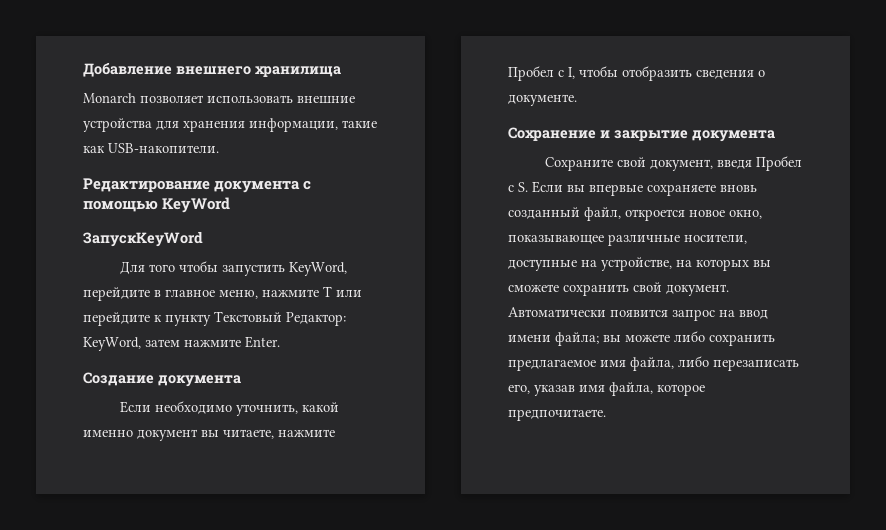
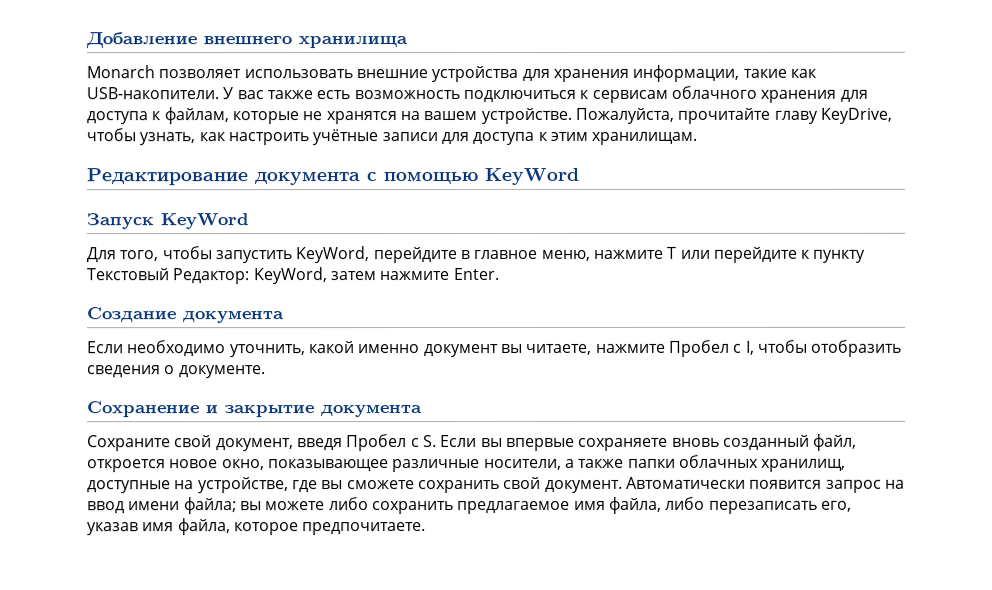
(219, 148) none -> [222,85,868,103] [86,107,892,125] [86,128,698,146] У вас также есть возможность подключиться к сервисам облачного хранения для доступа к файлам, которые не хранятся на вашем устройстве. Пожалуйста, прочитайте главу KeyDrive, чтобы узнать, как настроить учётные записи для доступа к этим хранилищам.
[83,231,203,247] ЗапускKeyWord -> [86,213,248,230] Запуск KeyWord
[149,264,176,272] того -> [119,250,159,262] того,
(747, 239) none -> [564,454,847,472] а также папки облачных хранилищ,
[676,259,749,271] на которых -> [291,480,318,493] где

